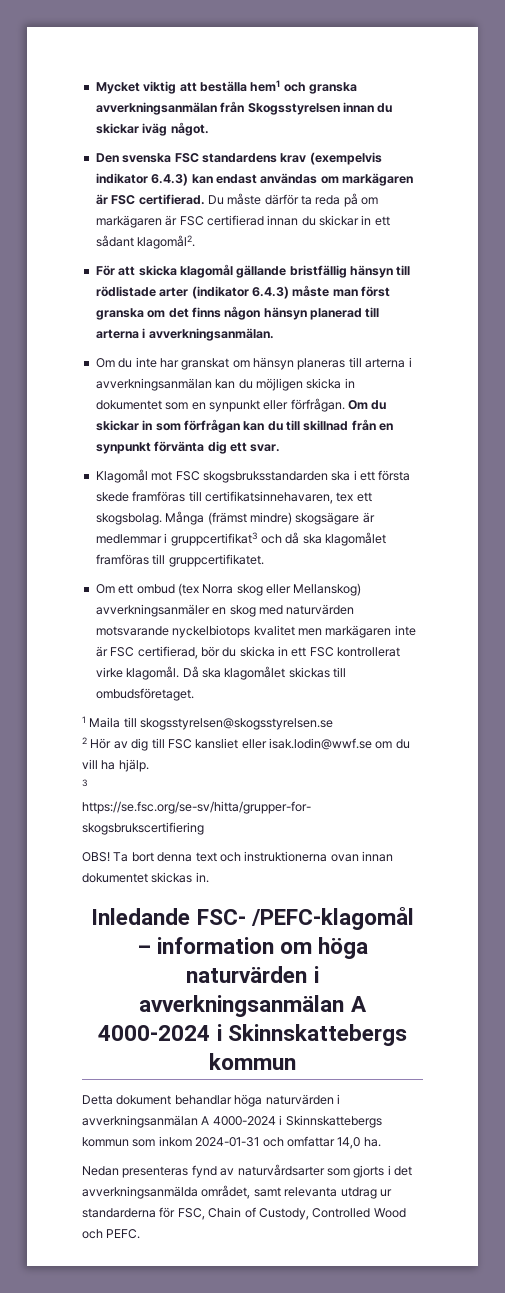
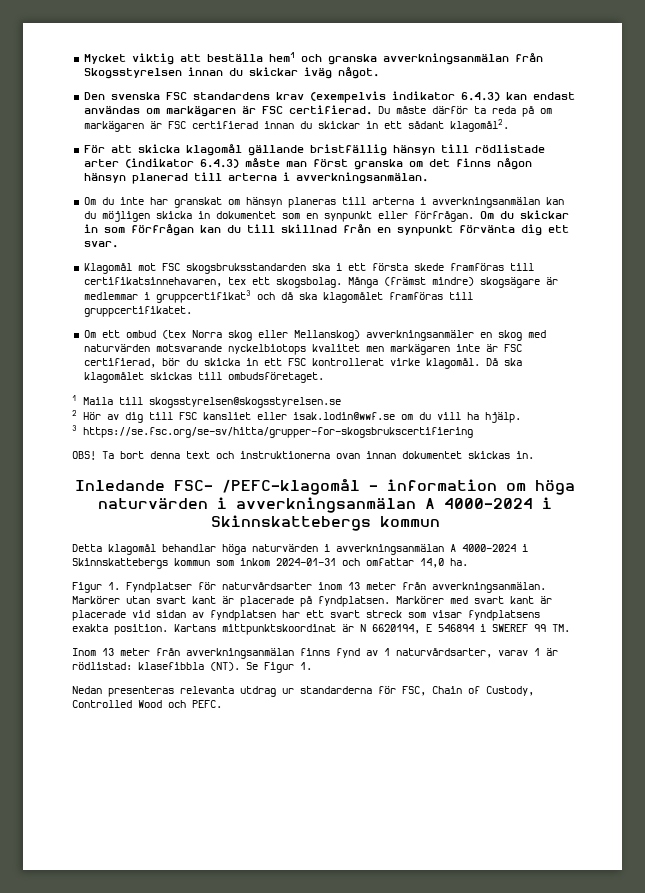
[116,1095,172,1105] dokument -> [108,544,156,555] klagomål
[82,1164,412,1178] [82,1185,281,1199] Nedan presenteras fynd av naturvårdsarter som gjorts i det avverkningsanmälda området, samt -> [72,582,546,593] [72,596,552,607] [72,610,540,621] [72,624,570,635] [72,648,558,659] [72,662,312,673] [72,686,174,697] Figur 1. Fyndplatser för naturvårdsarter inom 13 meter från avverkningsanmälan. Markörer utan svart kant är placerade på fyndplatsen. Markörer med svart kant är placerade vid sidan av fyndplatsen har ett svart streck som visar fyndplatsens exakta position. Kartans mittpunktskoordinat är N 6620194, E 546894 i SWEREF 99 TM. // Inom 13 meter från avverkningsanmälan finns fynd av 1 naturvårdsarter, varav 1 är rödlistad: klasefibbla (NT). Se Figur 1. // Nedan presenteras

